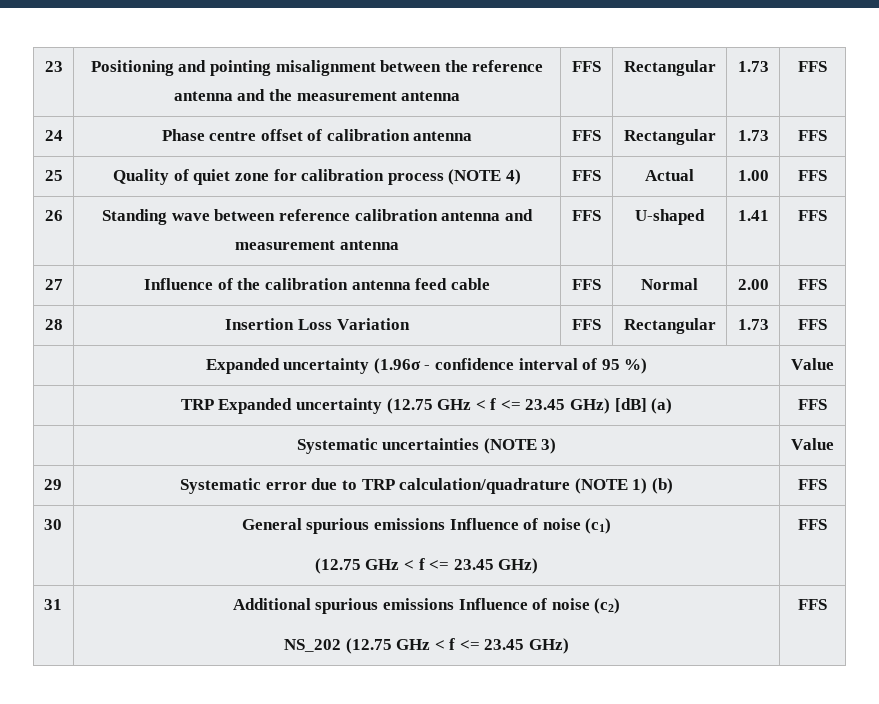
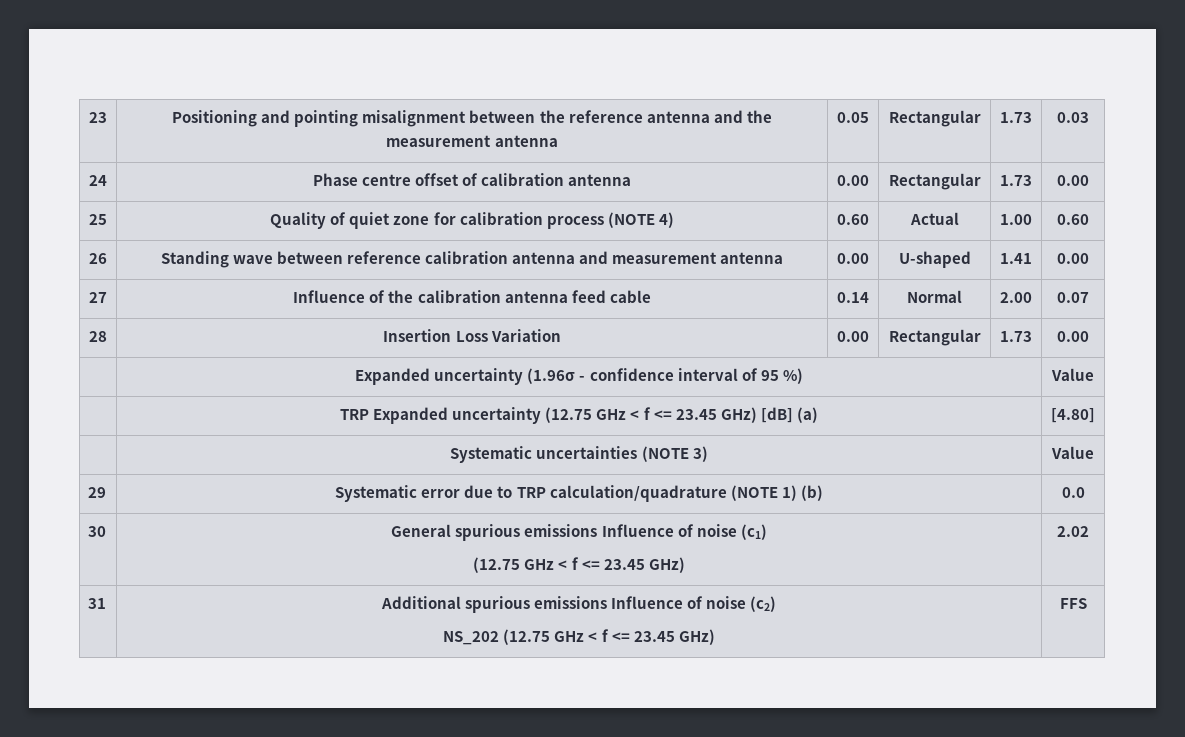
[572,61,601,72] [623,60,716,76] [737,61,769,72] [798,61,827,72] FFS | Rectangular | 1.73 | FFS -> [837,112,869,123] [888,110,981,127] [1000,112,1032,123] [1057,112,1089,123] 0.05 | Rectangular | 1.73 | 0.03
[572,130,601,141] [623,129,716,145] [737,130,769,141] [798,130,827,141] FFS | Rectangular | 1.73 | FFS -> [837,175,869,186] [888,173,981,190] [1000,175,1032,186] [1057,175,1089,186] 0.00 | Rectangular | 1.73 | 0.00
[572,170,601,181] FFS -> [837,214,869,225] 0.60
[798,170,827,181] FFS -> [1057,214,1089,225] 0.60
[572,210,601,221] FFS -> [837,253,869,264] 0.00
[798,210,827,221] FFS -> [1057,253,1089,264] 0.00
[572,279,601,290] FFS -> [837,292,869,303] 0.14
[798,279,827,290] FFS -> [1057,292,1089,303] 0.07
[572,319,601,330] [623,318,716,334] [737,319,769,330] [798,319,827,330] FFS | Rectangular | 1.73 | FFS -> [837,331,869,342] [888,329,981,346] [1000,331,1032,342] [1057,331,1089,342] 0.00 | Rectangular | 1.73 | 0.00
[798,399,827,410] FFS -> [1051,408,1095,423] [4.80]
[798,479,827,490] FFS -> [1061,487,1085,498] 0.0
[798,519,827,530] FFS -> [1057,526,1089,537] 2.02

